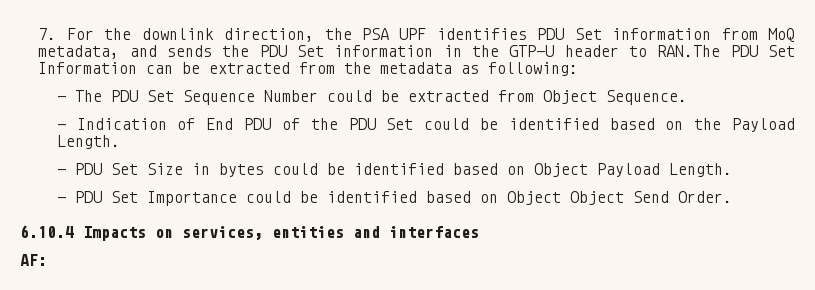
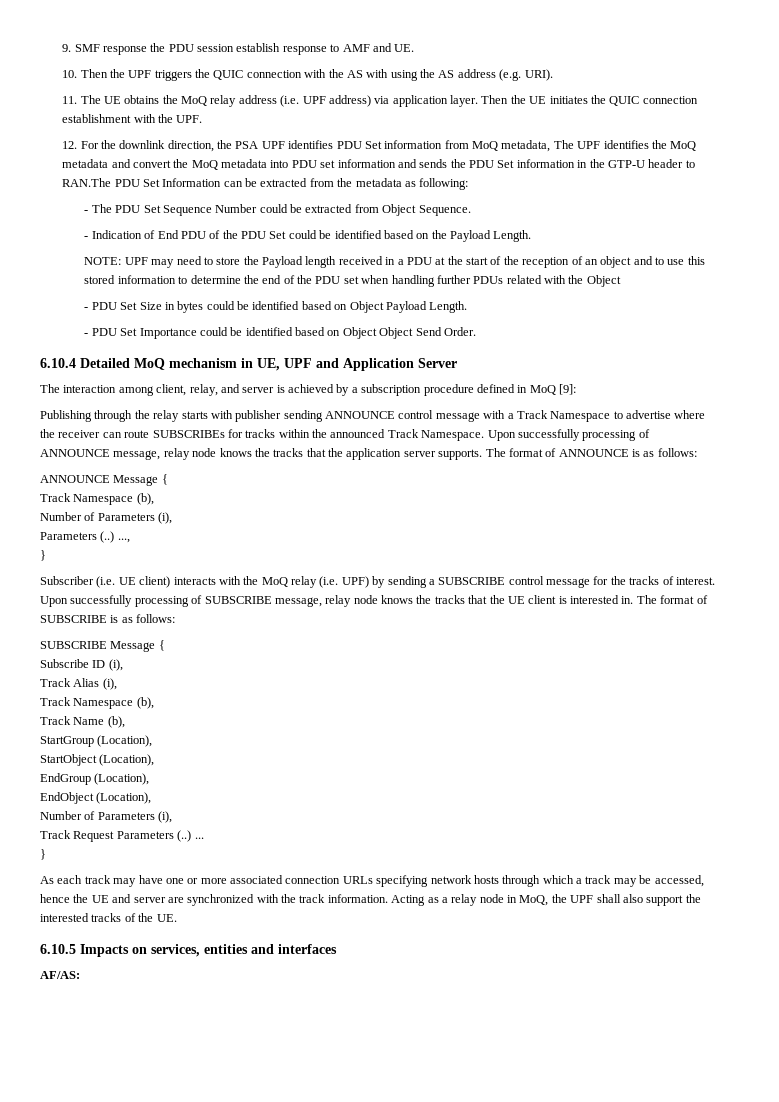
[38,28,57,40] 7. -> [62,43,415,55] [62,69,553,81] [62,95,698,107] [62,114,203,123] [62,141,78,149] 9. SMF response the PDU session establish response to AMF and UE. // 10. Then the UPF triggers the QUIC connection with the AS with using the AS address (e.g. URI). // 11. The UE obtains the MoQ relay address (i.e. UPF address) via application layer. Then the UE initiates the QUIC connection establishment with the UPF. // 12.
(120, 52) none -> [553,140,697,151] [62,159,396,170] The UPF identifies the MoQ metadata and convert the MoQ metadata into PDU set information
(120, 142) none -> [84,256,705,268] [84,275,621,287] // NOTE: UPF may need to store the Payload length received in a PDU at the start of the reception of an object and to use this stored information to determine the end of the PDU set when handling further PDUs related with the Object
(74, 231) none -> [80,358,457,371] [40,384,576,396] [40,410,706,422] [40,429,650,441] [40,448,697,460] [40,474,168,486] [40,493,154,505] [40,512,173,524] [40,531,130,543] [40,550,46,561] [40,576,715,588] [40,595,708,607] [40,614,176,623] [40,640,165,652] [40,659,123,671] [40,678,117,690] [40,697,154,709] [40,716,125,728] [40,735,153,747] [40,754,155,766] [40,773,150,785] [40,792,152,804] [40,811,173,823] [40,830,204,842] [40,849,46,860] [40,875,704,887] [40,894,701,906] [40,913,177,922] [40,944,76,954] Detailed MoQ mechanism in UE, UPF and Application Server // The interaction among client, relay, and server is achieved by a subscription procedure defined in MoQ [9]: // Publishing through the relay starts with publisher sending ANNOUNCE control message with a Track Namespace to advertise where the receiver can route SUBSCRIBEs for tracks within the announced Track Namespace. Upon successfully processing of ANNOUNCE message, relay node knows the tracks that the application server supports. The format of ANNOUNCE is as follows: // ANNOUNCE Message { // Track Namespace (b), // Number of Parameters (i), // Parameters (..) ..., // } // Subscriber (i.e. UE client) interacts with the MoQ relay (i.e. UPF) by sending a SUBSCRIBE control message for the tracks of interest. Upon successfully processing of SUBSCRIBE message, relay node knows the tracks that the UE client is interested in. The format of SUBSCRIBE is as follows: // SUBSCRIBE Message { // Subscribe ID (i), // Track Alias (i), // Track Namespace (b), // Track Name (b), // StartGroup (Location), // StartObject (Location), // EndGroup (Location), // EndObject (Location), // Number of Parameters (i), // Track Request Parameters (..) ... // } // As each track may have one or more associated connection URLs specifying network hosts through which a track may be accessed, hence the UE and server are synchronized with the track information. Acting as a relay node in MoQ, the UPF shall also support the interested tracks of the UE. // 6.10.5
[20,254,47,266] AF: -> [40,971,80,979] AF/AS:

